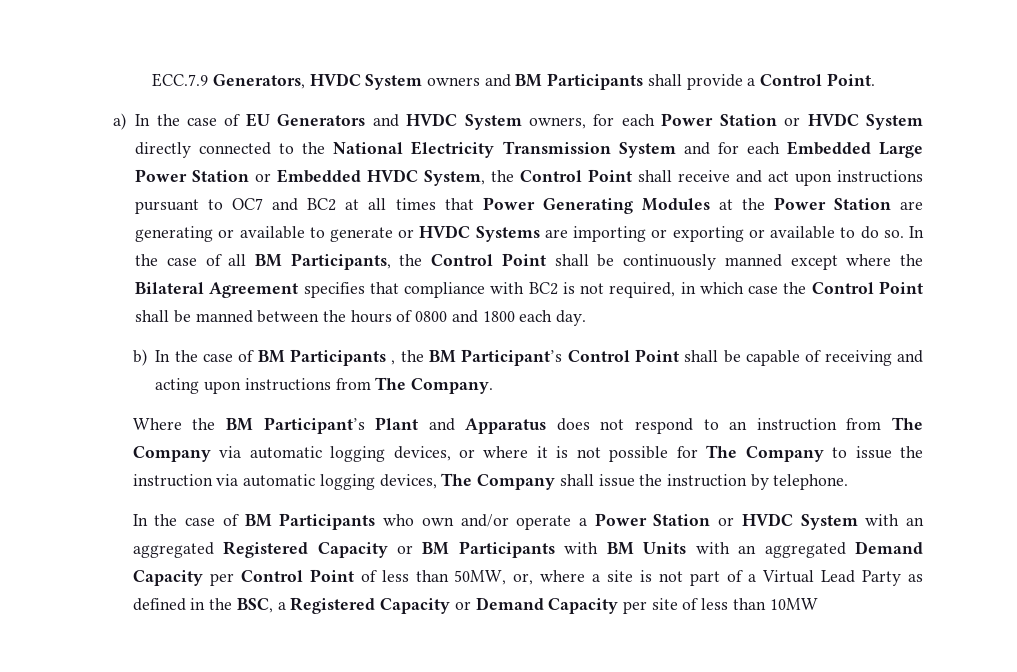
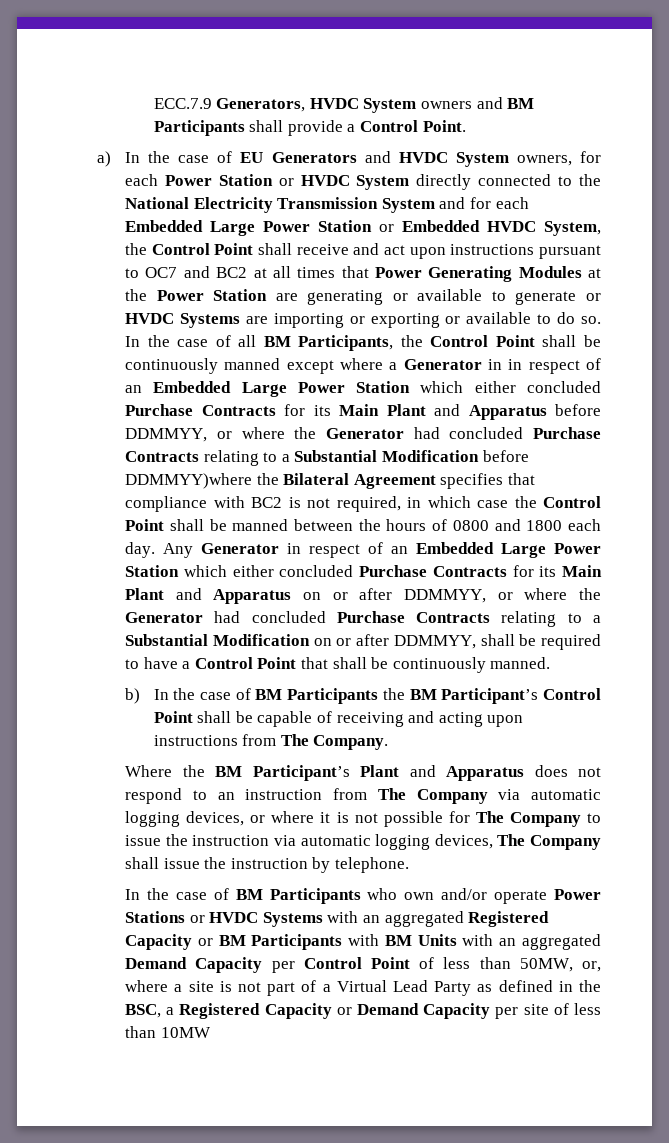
(892, 260) none -> [389,358,602,374] [125,381,601,397] [125,404,601,420] [125,427,601,442] [125,450,529,466] [125,473,253,489] a Generator in in respect of an Embedded Large Power Station which either concluded Purchase Contracts for its Main Plant and Apparatus before DDMMYY, or where the Generator had concluded Purchase Contracts relating to a Substantial Modification before DDMMYY)where
(587, 318) none -> [163,542,601,558] [125,565,602,577] [125,588,601,604] [125,611,601,627] [125,634,602,650] [125,657,551,673] Any Generator in respect of an Embedded Large Power Station which either concluded Purchase Contracts for its Main Plant and Apparatus on or after DDMMYY, or where the Generator had concluded Purchase Contracts relating to a Substantial Modification on or after DDMMYY, shall be required to have a Control Point that shall be continuously manned.
[391,360,396,365] , -> (379, 696) none
[578,513,858,530] a Power Station or HVDC System -> [554,889,601,900] [125,911,323,927] Power Stations or HVDC Systems

